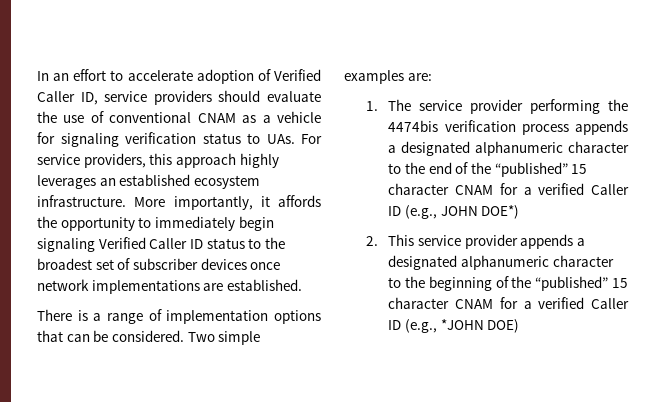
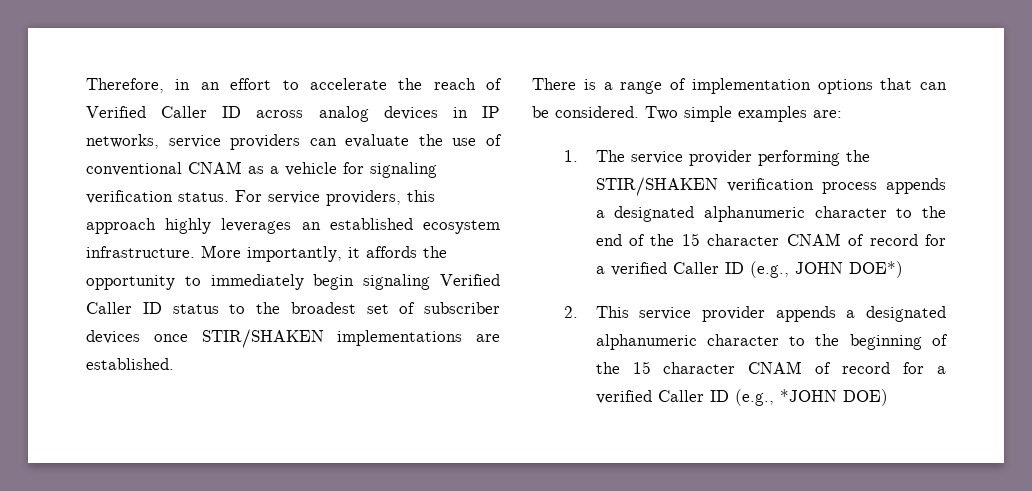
[37,71,49,81] In -> [86,78,191,93] Therefore, in
[196,69,254,84] adoption -> [398,78,476,90] the reach
[80,92,98,105] ID, -> [222,106,501,122] [86,134,159,149] ID across analog devices in IP networks,
[218,90,261,102] should -> [309,138,337,146] can
[202,133,295,144] status to UAs. -> [178,192,229,202] status.
[37,279,89,291] network -> [201,329,324,348] STIR/SHAKEN
[388,120,439,132] 4474bis -> [595,177,718,196] STIR/SHAKEN
[494,162,588,177] [388,183,494,195] “published” 15 character CNAM -> [681,233,918,246] 15 character CNAM of record
[535,276,628,291] [388,297,494,309] “published” 15 character CNAM -> [632,361,891,374] 15 character CNAM of record

